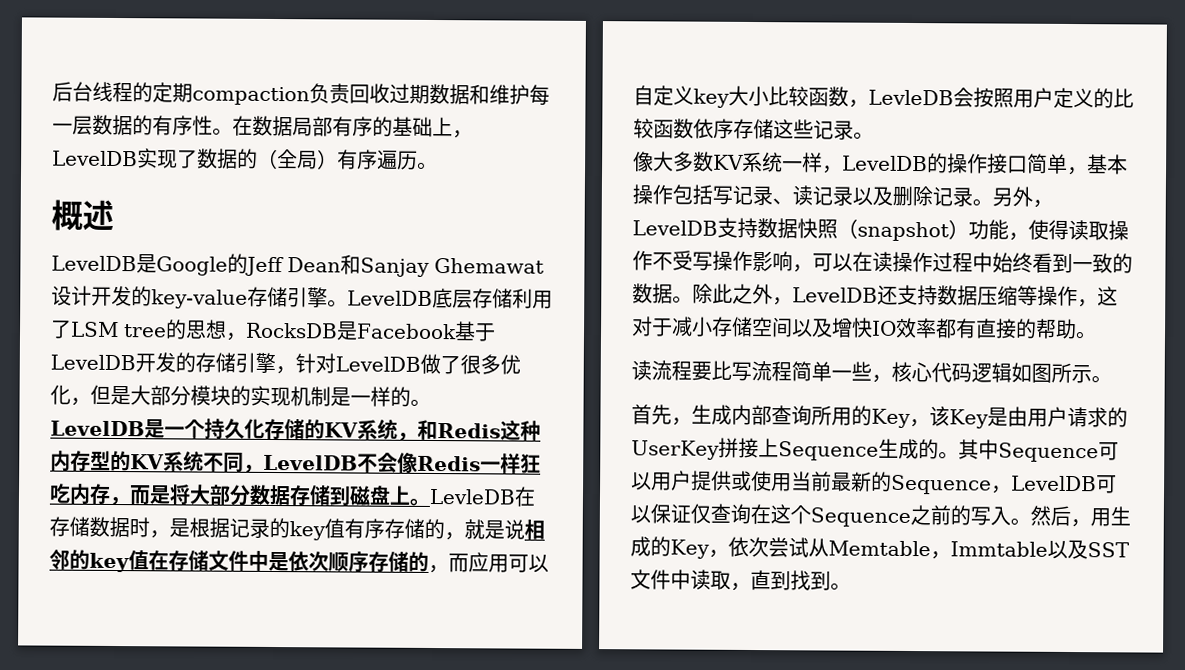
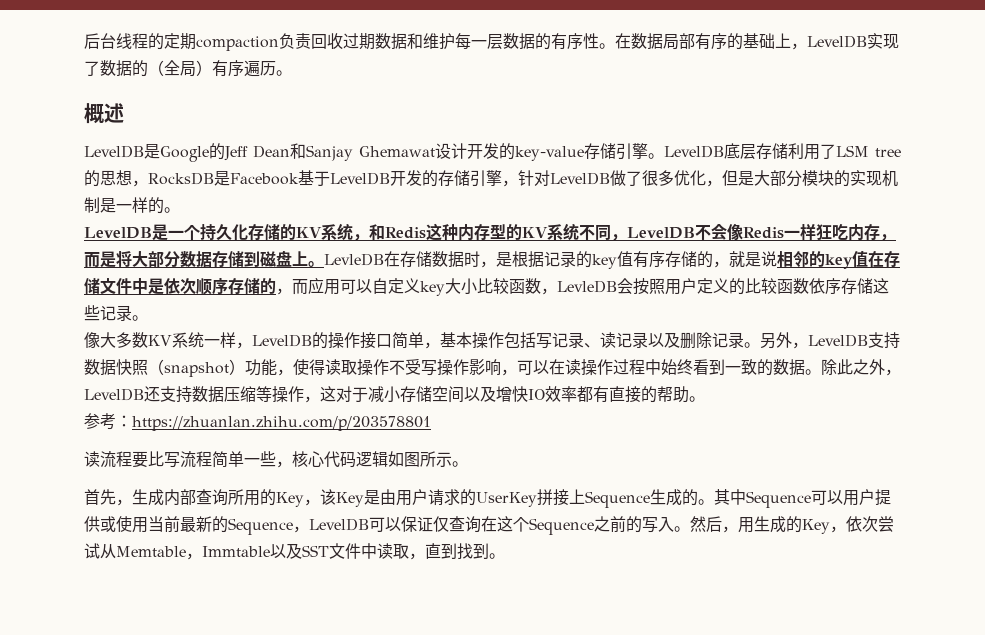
(1097, 335) none -> [84,413,431,431] // 参考：https://zhuanlan.zhihu.com/p/203578801

